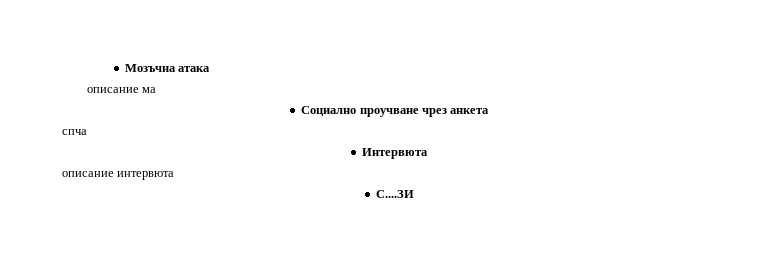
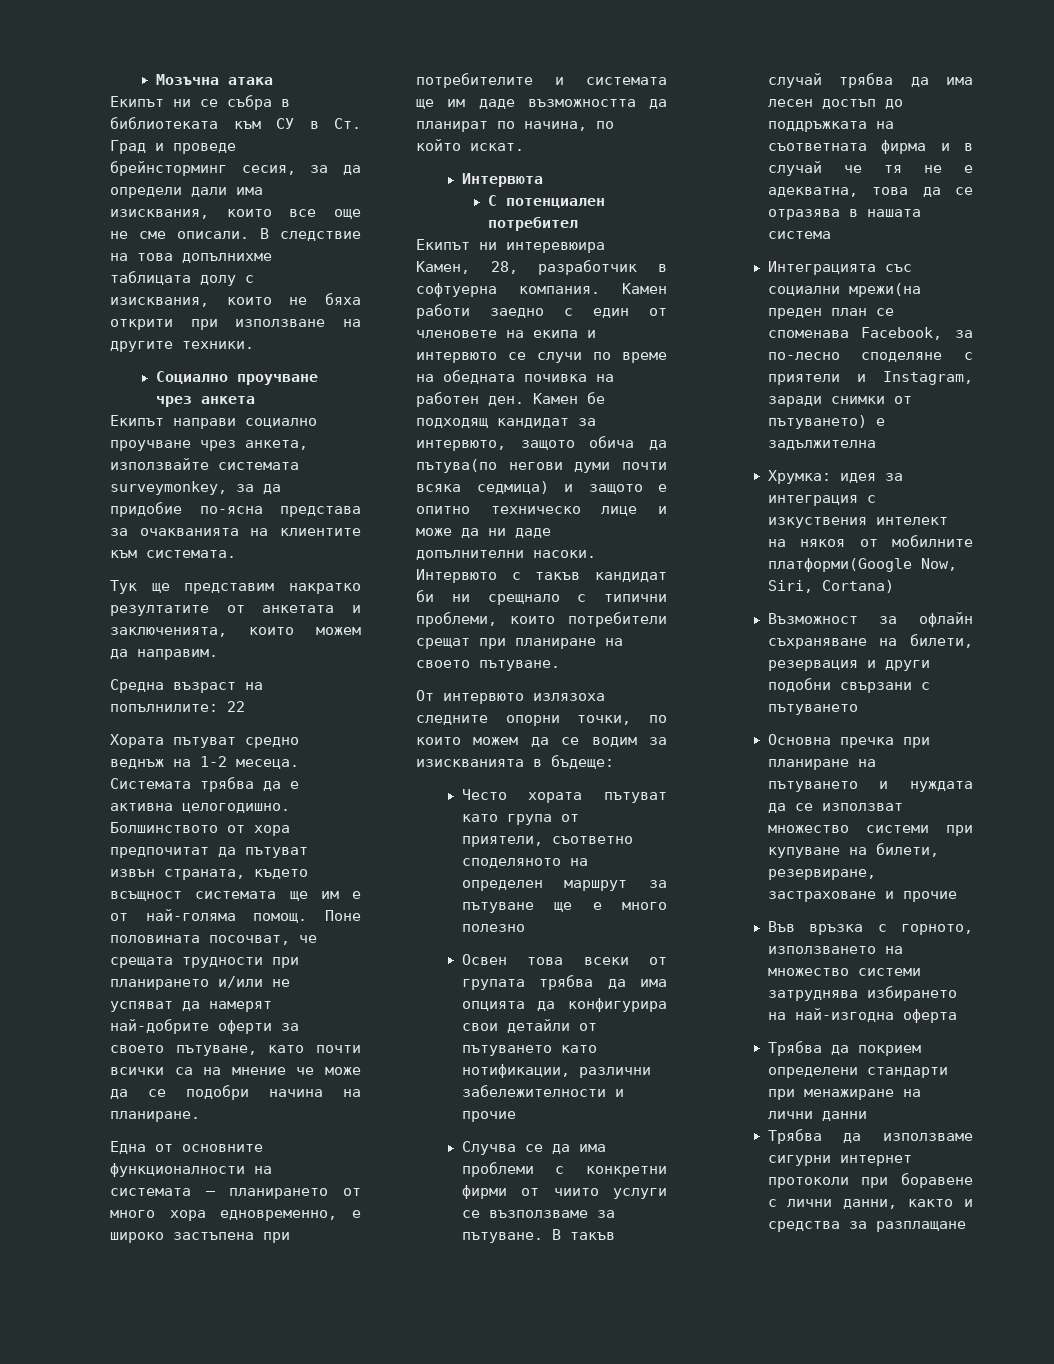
[86,87,156,93] [301,106,490,117] [62,129,87,135] [362,148,429,159] [62,171,175,180] [375,190,414,198] описание ма // Социално проучване чрез анкета // спча // Интервюта // описание интервюта // С....ЗИ -> [109,95,290,110] [109,117,361,129] [109,140,236,154] [109,161,361,176] [109,187,263,198] [109,209,361,219] [109,228,361,241] [109,253,272,263] [109,271,254,286] [109,293,361,307] [109,319,361,330] [109,341,254,352] [155,371,318,385] [155,396,255,407] [109,415,317,429] [109,440,308,451] [109,458,299,470] [109,481,281,495] [109,502,361,517] [109,528,361,536] [109,550,236,558] [109,580,361,594] [109,605,361,616] [109,627,361,637] [109,649,218,660] [109,679,263,693] [109,701,245,712] [109,734,299,748] [109,756,299,769] [109,777,299,792] [109,803,290,813] [109,822,290,836] [109,847,308,858] [109,869,308,880] [109,891,361,901] [109,909,361,923] [109,935,317,945] [109,957,299,968] [109,976,290,990] [109,1001,272,1012] [109,1019,299,1034] [109,1045,361,1056] [109,1067,362,1075] [109,1085,361,1100] [109,1111,200,1122] [109,1141,263,1154] [109,1163,272,1177] [109,1188,361,1199] [109,1210,361,1221] [109,1232,290,1243] [415,73,667,88] [415,99,667,109] [415,121,614,132] [415,139,524,151] [461,173,543,187] [487,195,605,208] [487,216,578,231] [415,239,605,253] [415,260,667,275] [415,283,667,297] [415,304,667,319] [415,330,596,338] [415,352,667,363] [415,370,614,384] [415,392,605,407] [415,418,596,428] [415,436,667,451] [415,459,667,473] [415,481,667,494] [415,506,667,516] [415,528,551,538] [415,550,596,560] [415,569,667,583] [415,590,667,605] [415,612,667,627] [415,638,623,649] [415,660,560,671] [415,690,605,704] [415,715,667,726] [415,737,667,747] [415,755,614,769] [461,789,667,803] [461,814,579,825] [461,836,633,847] [461,858,588,868] [461,880,667,891] [461,902,667,913] [461,924,525,932] [461,954,667,965] [461,975,667,990] [461,998,667,1012] [461,1019,597,1033] [461,1045,597,1056] [461,1064,651,1078] [461,1085,624,1097] [461,1111,516,1122] [461,1141,606,1155] [461,1162,667,1177] [461,1185,667,1199] [461,1210,615,1218] [461,1229,615,1243] [767,73,973,88] [767,99,903,109] [767,121,894,132] [767,140,973,154] [767,161,973,176] [767,187,973,197] [767,209,921,220] [767,231,831,239] [767,261,912,275] [767,283,921,297] [767,308,894,319] [767,327,973,340] [767,352,973,362] [767,371,973,385] [767,396,912,407] [767,415,885,429] [767,440,876,450] [767,470,903,484] [767,495,876,506] [767,517,948,528] [767,535,973,547] [767,558,957,572] [767,580,894,593] [767,612,973,627] [767,634,973,649] [767,660,930,671] [767,678,930,693] [767,704,858,715] [767,734,930,748] [767,759,876,770] [767,781,973,792] [767,803,903,813] [767,825,973,836] [767,843,939,858] [767,869,876,880] [767,891,957,902] [767,921,973,935] [767,946,903,954] [767,968,921,976] [767,986,957,1001] [767,1008,957,1023] [767,1041,921,1056] [767,1067,948,1078] [767,1089,921,1100] [767,1111,867,1121] [767,1129,973,1144] [767,1155,912,1166] [767,1173,973,1188] [767,1199,973,1209] [767,1221,966,1232] Екипът ни се събра в библиотеката към СУ в Ст. Град и проведе брейнсторминг сесия, за да определи дали има изисквания, които все още не сме описали. В следствие на това допълнихме таблицата долу с изисквания, които не бяха открити при използване на другите техники. // Социално проучване чрез анкета // Екипът направи социално проучване чрез анкета, използвайте системата surveymonkey, за да придобие по-ясна представа за очакванията на клиентите към системата. // Тук ще представим накратко резултатите от анкетата и заключенията, които можем да направим. // Средна възраст на попълнилите: 22 // Хората пътуват средно веднъж на 1-2 месеца. Системата трябва да е активна целогодишно. Болшинството от хора предпочитат да пътуват извън страната, където всъщност системата ще им е от най-голяма помощ. Поне половината посочват, че срещата трудности при планирането и/или не успяват да намерят най-добрите оферти за своето пътуване, като почти всички са на мнение че може да се подобри начина на планиране. // Една от основните функционалности на системата – планирането от много хора едновременно, е широко застъпена при потребителите и системата ще им даде възможността да планират по начина, по който искат. // Интервюта // С потенциален потребител // Екипът ни интеревюира Камен, 28, разработчик в софтуерна компания. Камен работи заедно с един от членовете на екипа и интервюто се случи по време на обедната почивка на работен ден. Камен бе подходящ кандидат за интервюто, защото обича да пътува(по негови думи почти всяка седмица) и защото е опитно техническо лице и може да ни даде допълнителни насоки. Интервюто с такъв кандидат би ни срещнало с типични проблеми, които потребители срещат при планиране на своето пътуване. // От интервюто излязоха следните опорни точки, по които можем да се водим за изискванията в бъдеще: // Често хората пътуват като група от приятели, съответно споделяното на определен маршрут за пътуване ще е много полезно // Освен това всеки от групата трябва да има опцията да конфигурира свои детайли от пътуването като нотификации, различни забележителности и прочие // Случва се да има проблеми с конкретни фирми от чиито услуги се възползваме за пътуване. В такъв случай трябва да има лесен достъп до поддръжката на съответната фирма и в случай че тя не е адекватна, това да се отразява в нашата система // Интеграцията със социални мрежи(на преден план се споменава Facebook, за по-лесно споделяне с приятели и Instagram, заради снимки от пътуването) е задължителна // Хрумка: идея за интеграция с изкуствения интелект на някоя от мобилните платформи(Google Now, Siri, Cortana) // Възможност за офлайн съхраняване на билети, резервация и други подобни свързани с пътуването // Основна пречка при планиране на пътуването и нуждата да се използват множество системи при купуване на билети, резервиране, застраховане и прочие // Във връзка с горното, използването на множество системи затруднява избирането на най-изгодна оферта // Трябва да покрием определени стандарти при менажиране на лични данни // Трябва да използваме сигурни интернет протоколи при боравене с лични данни, както и средства за разплащане

